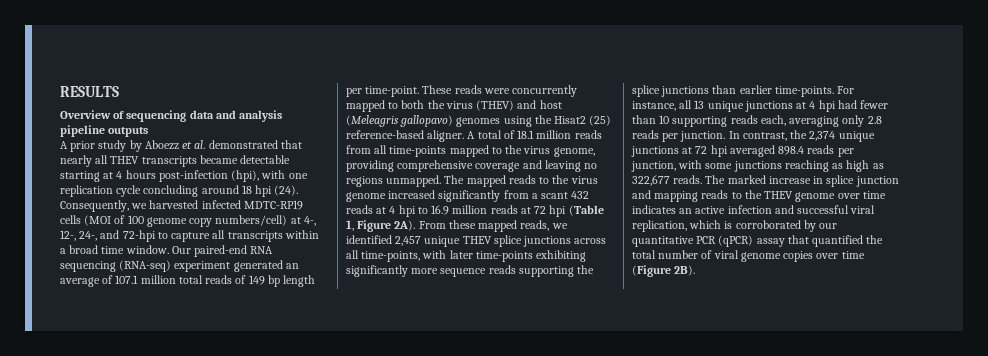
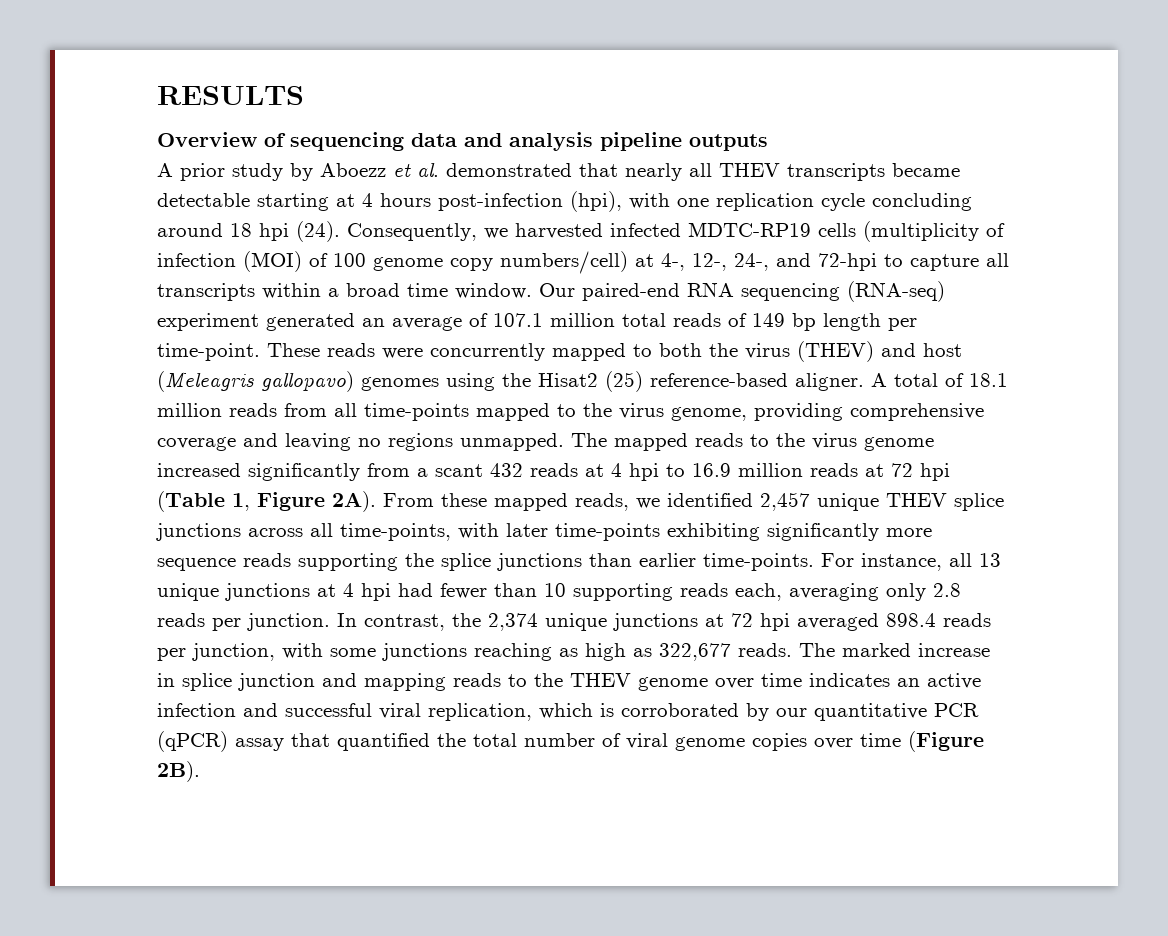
[84,215,112,226] (MOI -> [863,221,1005,242] [157,251,302,272] (multiplicity of infection (MOI)

